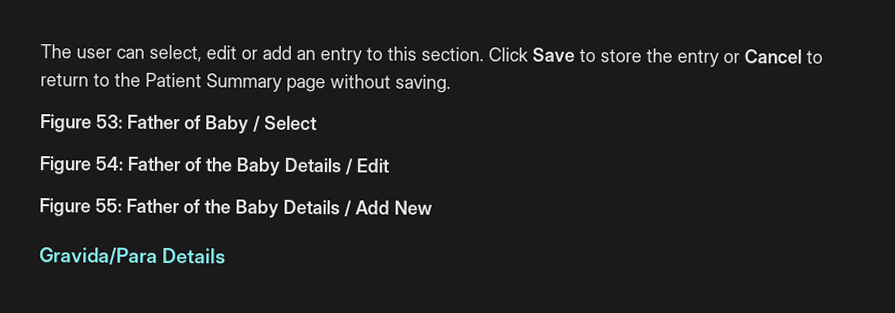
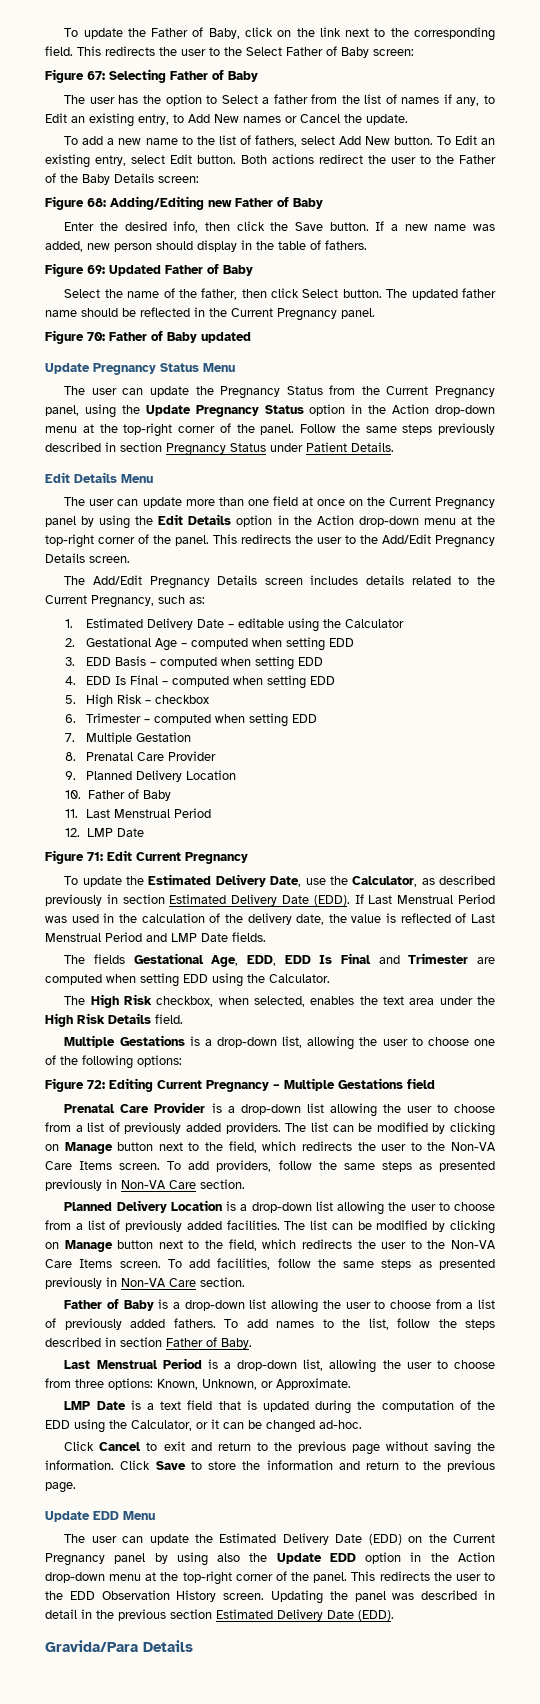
[40,44,484,65] The user can select, edit or add an entry to this section. -> [64,27,496,41] [45,46,414,58] [45,69,258,83] [64,94,495,106] [45,113,408,127] [64,135,495,147] [45,154,496,168] [45,173,199,185] [45,196,323,210] [64,221,495,233] [45,240,367,252] [45,263,253,277] [64,288,496,300] [45,307,375,321] [45,330,251,344] [45,363,235,375] [64,385,496,399] [45,404,495,418] [45,423,495,437] [45,442,394,456] [45,472,153,483] [64,496,496,510] [45,514,496,529] [45,534,495,548] [45,553,130,563] [64,575,495,589] [45,595,205,608] [65,618,404,632] [65,637,354,651] [65,656,323,670] [65,675,335,689] [65,694,209,708] [65,713,317,727] [65,732,191,744] [65,751,216,761] [65,770,236,782] [65,789,171,801] [65,808,211,818] [65,828,144,837] [45,850,248,864] [64,874,496,887] [45,894,496,906] [45,913,496,925] [45,932,266,942] [64,953,495,967] [45,973,330,987] [64,994,495,1008] [45,1013,183,1027] [64,1035,495,1050] [45,1055,182,1069] [45,1078,435,1092] [64,1102,495,1117] [45,1122,496,1136] [45,1141,497,1154] [45,1160,495,1172] [45,1179,245,1191] [64,1200,496,1215] [45,1220,496,1234] [45,1239,497,1252] [45,1258,495,1270] [45,1277,245,1289] [64,1299,495,1313] [45,1318,495,1330] [45,1337,252,1349] [64,1358,495,1373] [45,1378,351,1390] [64,1400,495,1414] [45,1419,362,1433] [64,1441,495,1455] [45,1460,114,1470] To update the Father of Baby, click on the link next to the corresponding field. This redirects the user to the Select Father of Baby screen: // Figure 67: Selecting Father of Baby // The user has the option to Select a father from the list of names if any, to Edit an existing entry, to Add New names or Cancel the update. // To add a new name to the list of fathers, select Add New button. To Edit an existing entry, select Edit button. Both actions redirect the user to the Father of the Baby Details screen: // Figure 68: Adding/Editing new Father of Baby // Enter the desired info, then click the Save button. If a new name was added, new person should display in the table of fathers. // Figure 69: Updated Father of Baby // Select the name of the father, then click Select button. The updated father name should be reflected in the Current Pregnancy panel. // Figure 70: Father of Baby updated // Update Pregnancy Status Menu // The user can update the Pregnancy Status from the Current Pregnancy panel, using the Update Pregnancy Status option in the Action drop-down menu at the top-right corner of the panel. Follow the same steps previously described in section Pregnancy Status under Patient Details. // Edit Details Menu // The user can update more than one field at once on the Current Pregnancy panel by using the Edit Details option in the Action drop-down menu at the top-right corner of the panel. This redirects the user to the Add/Edit Pregnancy Details screen. // The Add/Edit Pregnancy Details screen includes details related to the Current Pregnancy, such as: // 1. Estimated Delivery Date – editable using the Calculator // 2. Gestational Age – computed when setting EDD // 3. EDD Basis – computed when setting EDD // 4. EDD Is Final – computed when setting EDD // 5. High Risk – checkbox // 6. Trimester – computed when setting EDD // 7. Multiple Gestation // 8. Prenatal Care Provider // 9. Planned Delivery Location // 10. Father of Baby // 11. Last Menstrual Period // 12. LMP Date // Figure 71: Edit Current Pregnancy // To update the Estimated Delivery Date, use the Calculator, as described previously in section Estimated Delivery Date (EDD). If Last Menstrual Period was used in the calculation of the delivery date, the value is reflected of Last Menstrual Period and LMP Date fields. // The fields Gestational Age, EDD, EDD Is Final and Trimester are computed when setting EDD using the Calculator. // The High Risk checkbox, when selected, enables the text area under the High Risk Details field. // Multiple Gestations is a drop-down list, allowing the user to choose one of the following options: // Figure 72: Editing Current Pregnancy – Multiple Gestations field // Prenatal Care Provider is a drop-down list allowing the user to choose from a list of previously added providers. The list can be modified by clicking on Manage button next to the field, which redirects the user to the Non-VA Care Items screen. To add providers, follow the same steps as presented previously in Non-VA Care section. // Planned Delivery Location is a drop-down list allowing the user to choose from a list of previously added facilities. The list can be modified by clicking on Manage button next to the field, which redirects the user to the Non-VA Care Items screen. To add facilities, follow the same steps as presented previously in Non-VA Care section. // Father of Baby is a drop-down list allowing the user to choose from a list of previously added fathers. To add names to the list, follow the steps described in section Father of Baby. // Last Menstrual Period is a drop-down list, allowing the user to choose from three options: Known, Unknown, or Approximate. // LMP Date is a text field that is updated during the computation of the EDD using the Calculator, or it can be changed ad-hoc. // Click Cancel to exit and return to the previous page without saving the information.
[677,49,823,67] [40,72,451,94] [40,114,317,134] [39,156,389,176] [39,198,433,218] entry or Cancel to return to the Patient Summary page without saving. // Figure 53: Father of Baby / Select // Figure 54: Father of the Baby Details / Edit // Figure 55: Father of the Baby Details / Add New -> [266,1460,495,1472] [45,1482,76,1493] [45,1511,155,1522] [64,1533,496,1545] [45,1552,495,1566] [45,1571,495,1585] [45,1590,496,1604] [45,1609,394,1621] information and return to the previous page. // Update EDD Menu // The user can update the Estimated Delivery Date (EDD) on the Current Pregnancy panel by using also the Update EDD option in the Action drop-down menu at the top-right corner of the panel. This redirects the user to the EDD Observation History screen. Updating the panel was described in detail in the previous section Estimated Delivery Date (EDD).

